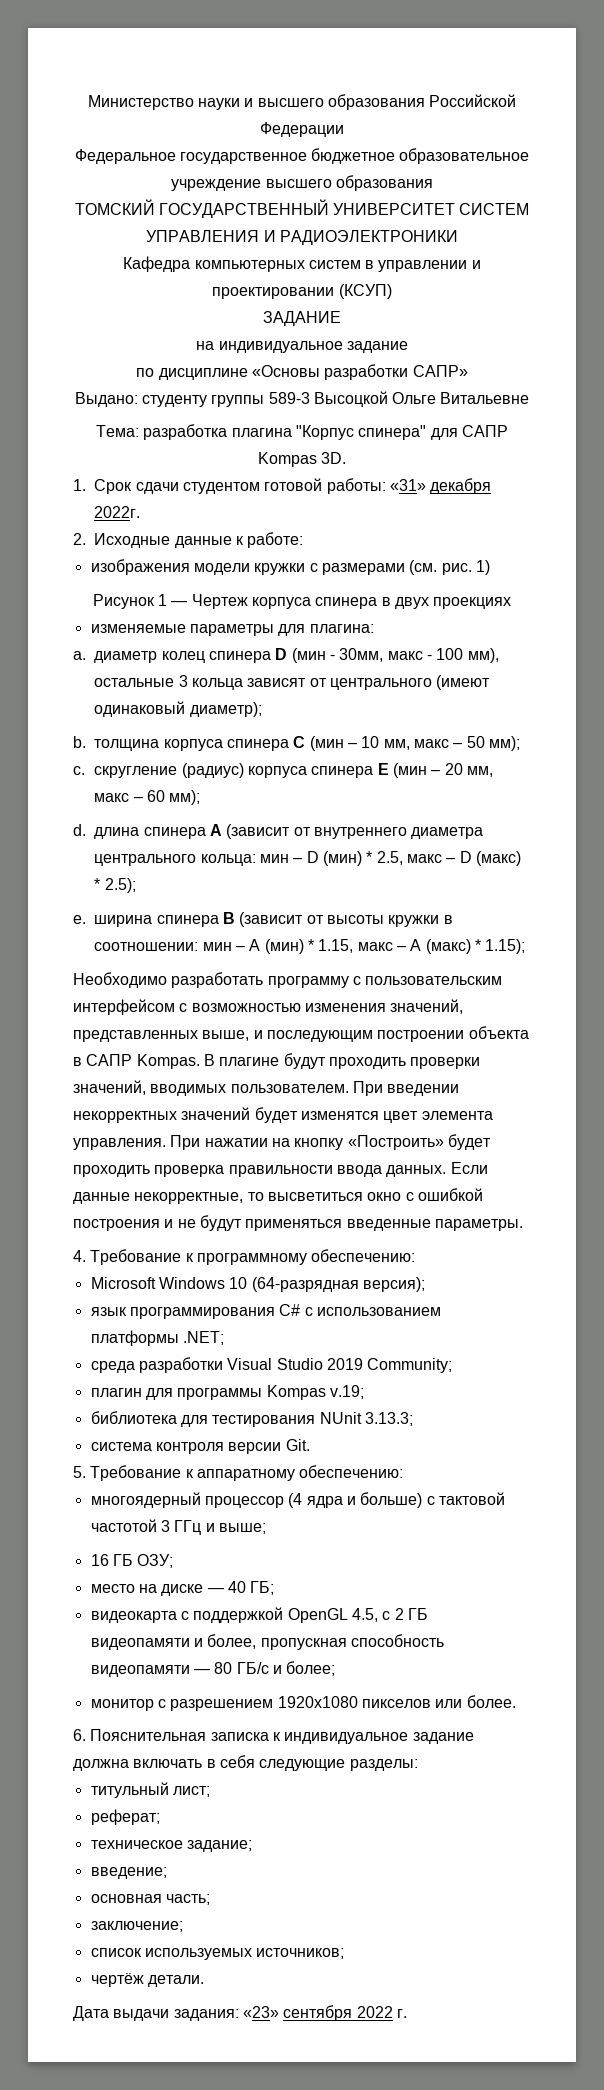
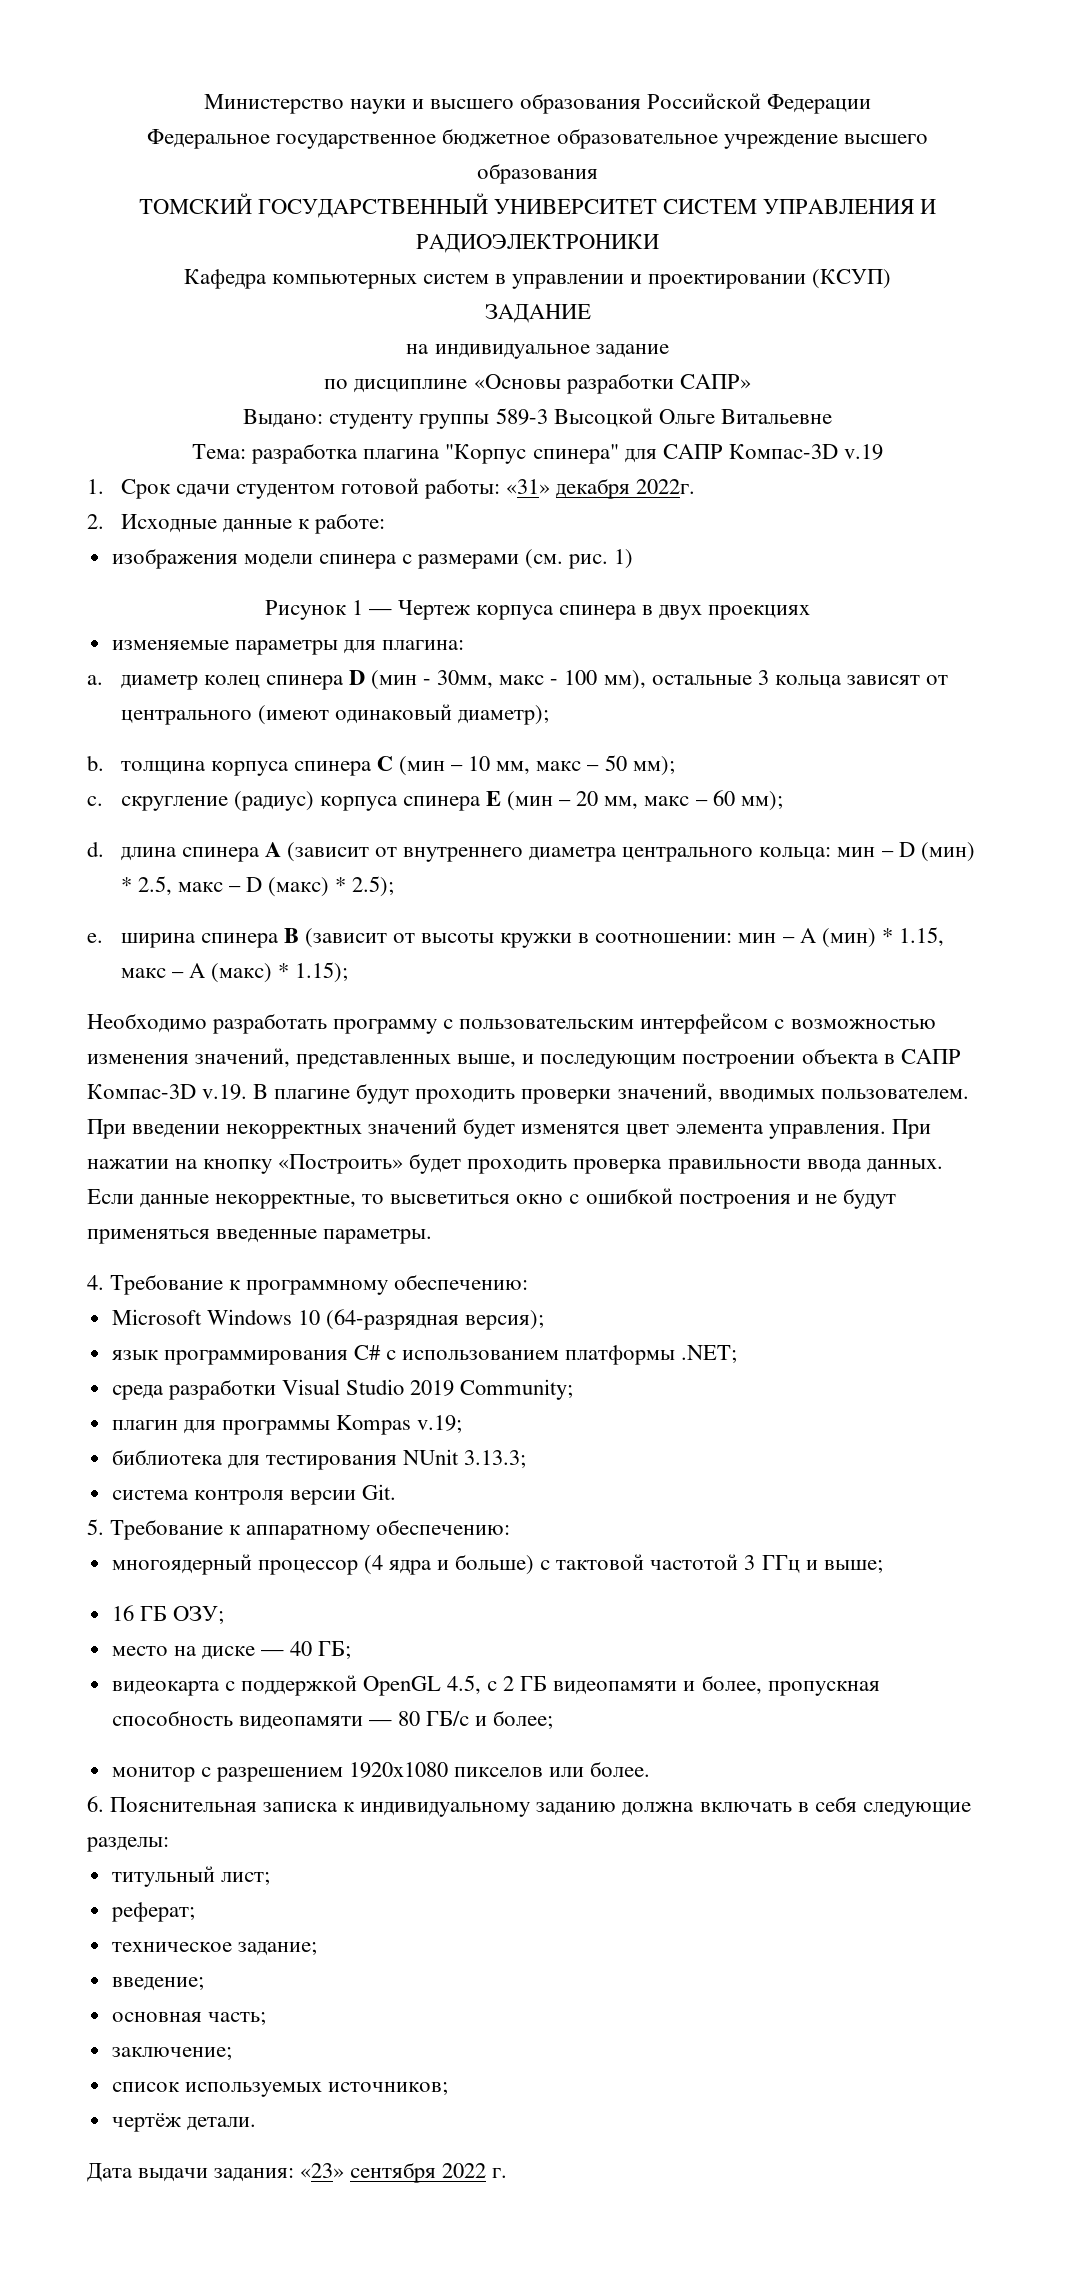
[257,452,347,467] Kompas 3D. -> [728,444,883,460] Компас-3D v.19
[254,563,306,575] кружки -> [318,554,397,569] спинера
[136,1054,200,1069] Kompas. -> [87,1084,248,1100] Компас-3D v.19.
[284,1732,474,1744] индивидуальное задание -> [360,1802,617,1817] индивидуальному заданию

